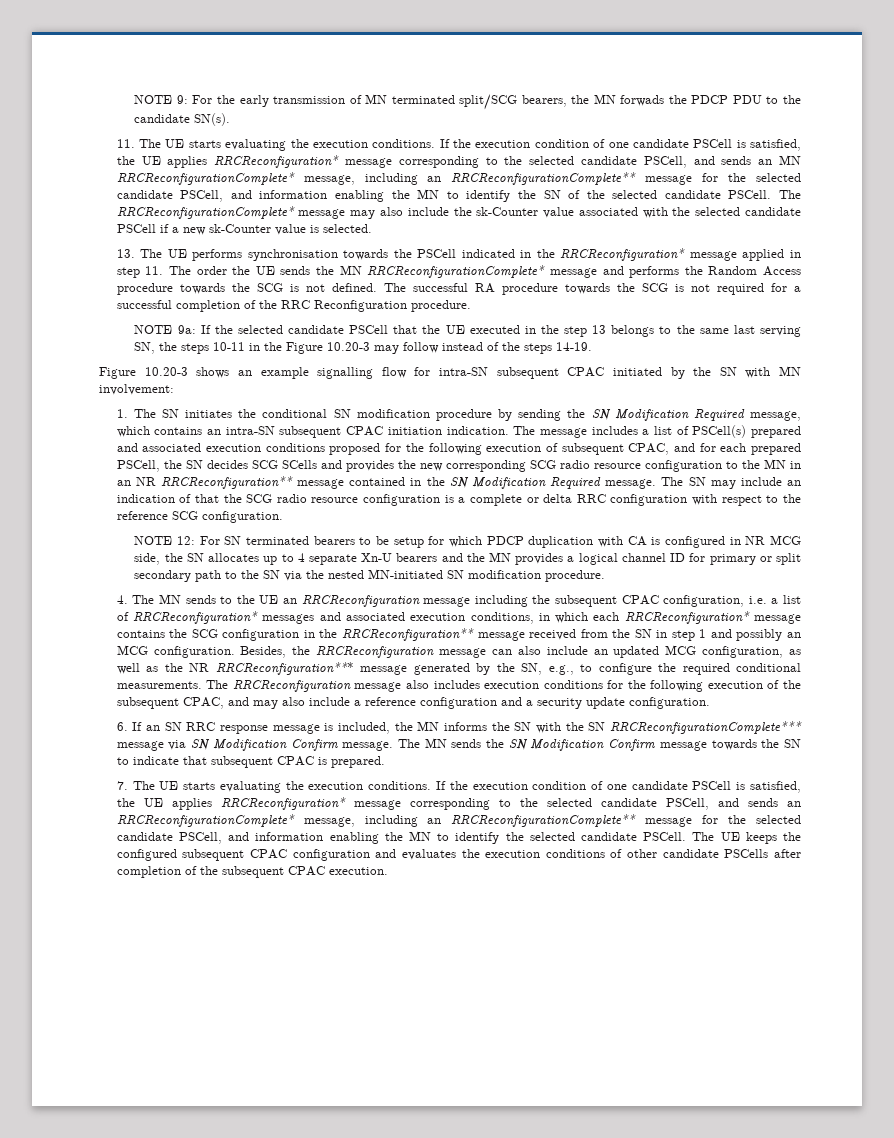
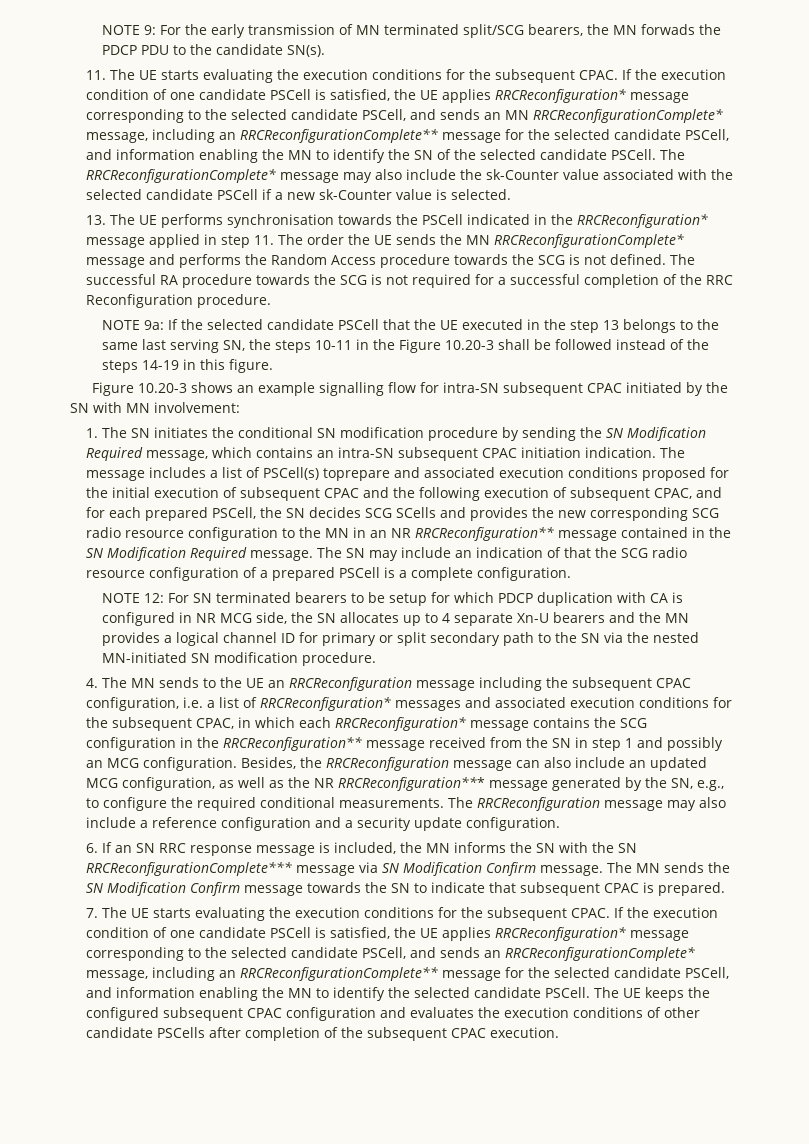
[372,139,436,148] conditions. -> [372,69,619,83] conditions for the subsequent CPAC.
[374,342,440,354] may follow -> [498,339,613,350] shall be followed
[556,342,593,351] 14-19. -> [142,359,274,373] 14-19 in this figure.
[750,426,801,438] prepared -> [323,468,391,481] toprepare
(424, 447) none -> [112,487,416,501] initial execution of subsequent CPAC and the
[444,494,801,506] [116,511,198,520] is a complete or delta RRC configuration with respect to the reference SCG -> [243,567,474,581] of a prepared PSCell is a complete
[470,612,534,624] conditions, -> [639,697,733,708] [86,717,235,731] conditions for the subsequent CPAC,
[405,680,801,692] [116,697,249,709] also includes execution conditions for the following execution of the subsequent CPAC, and -> (664, 805) none
[368,781,432,790] conditions. -> [364,907,611,921] conditions for the subsequent CPAC.

